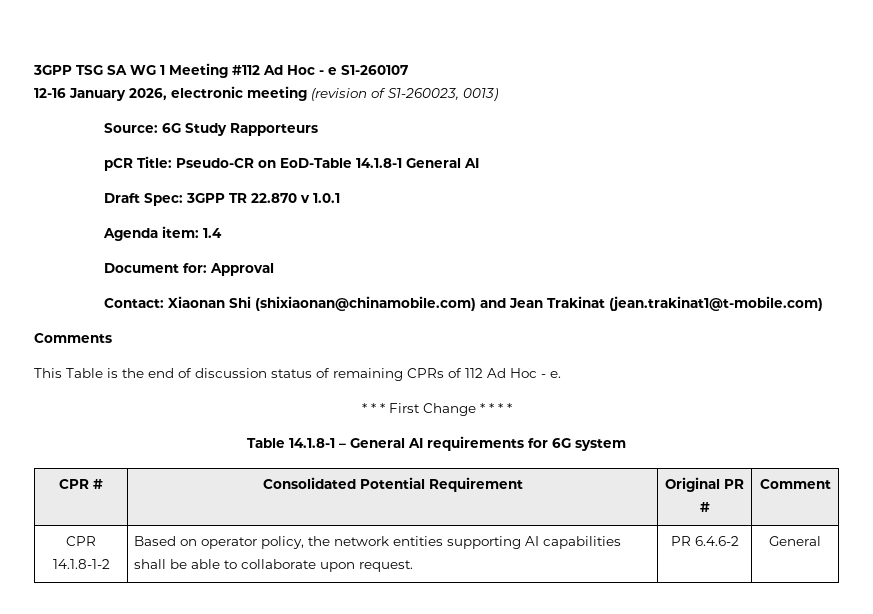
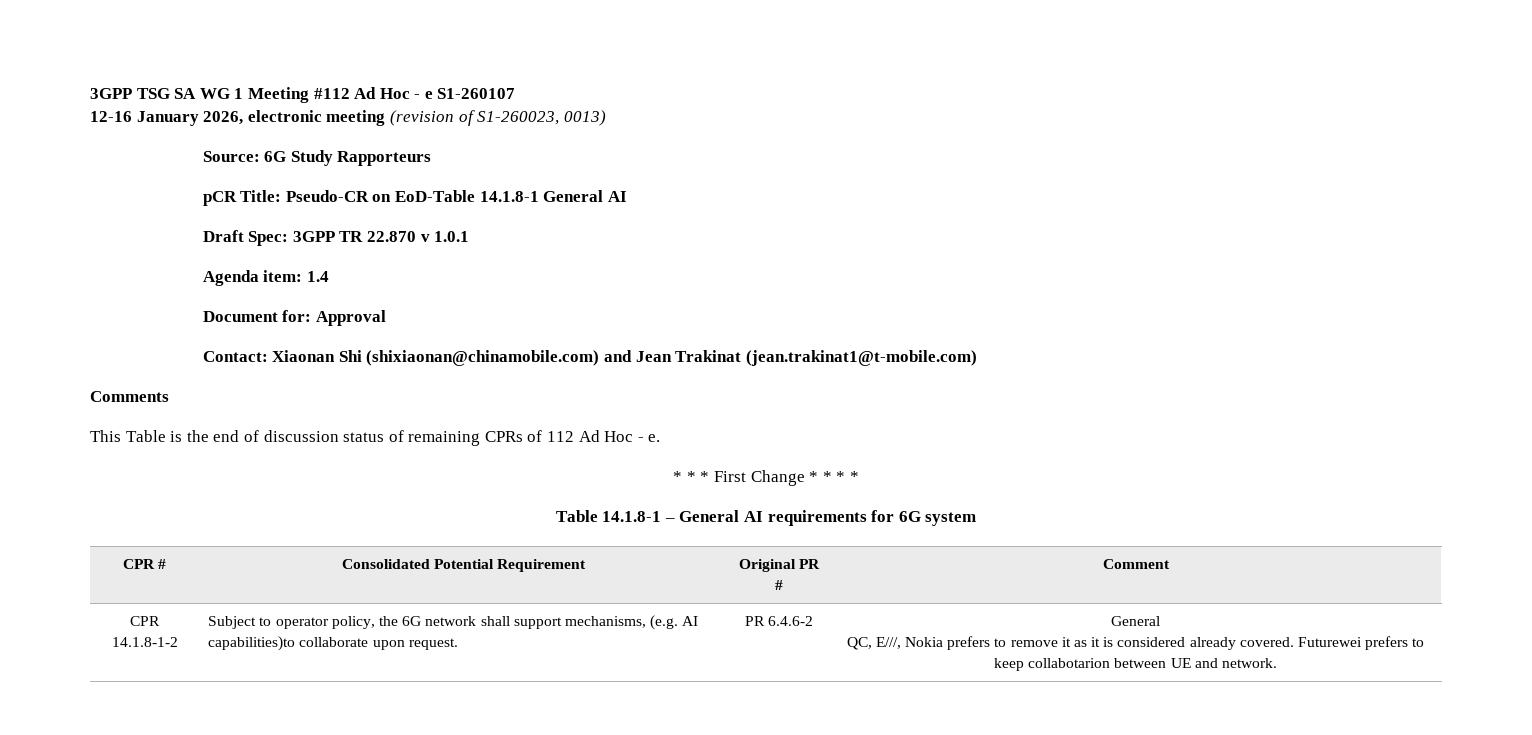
[134,536,198,546] Based on -> [208,616,272,629] Subject to
[334,536,622,549] [134,559,238,569] network entities supporting AI capabilities shall be able to -> [402,615,699,630] [208,636,296,651] 6G network shall support mechanisms, (e.g. AI capabilities)to
(821, 541) none -> [846,636,1425,650] [994,658,1277,671] // QC, E///, Nokia prefers to remove it as it is considered already covered. Futurewei prefers to keep collabotarion between UE and network.

